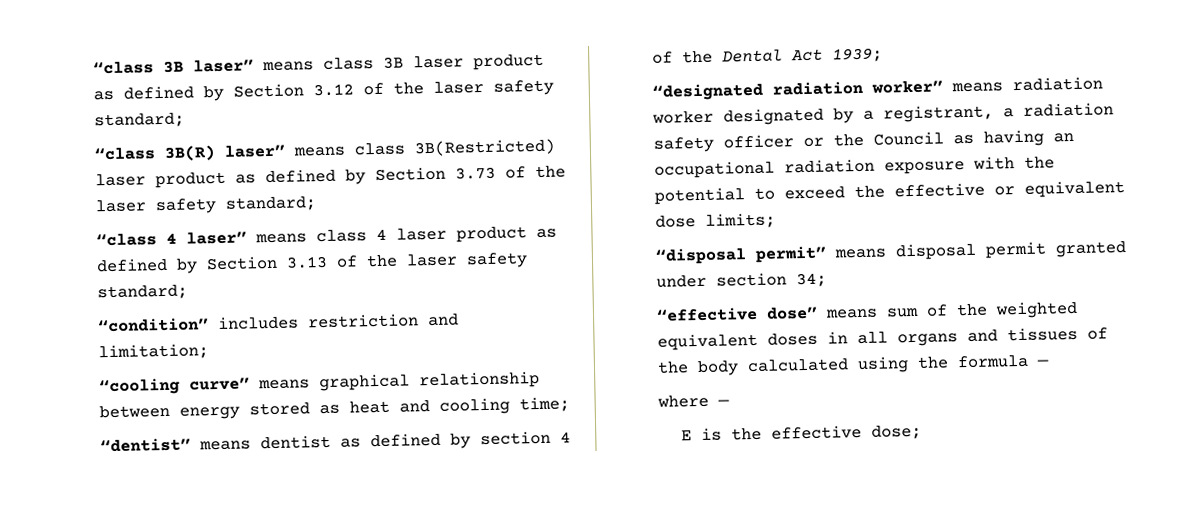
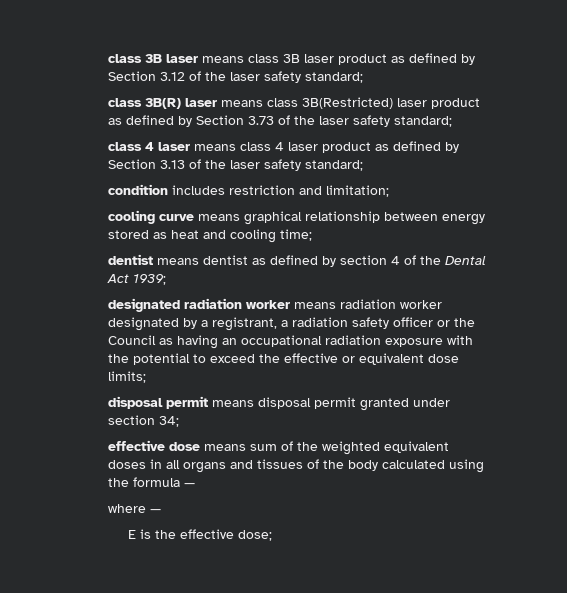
[93,59,255,75] “class 3B laser” -> [108,54,199,63] class 3B laser
[94,144,286,161] “class 3B(R) laser” -> [108,98,218,109] class 3B(R) laser
[96,231,248,247] “class 4 laser” -> [108,142,191,151] class 4 laser
[98,317,210,333] “condition” -> [108,184,169,195] condition
[99,377,251,396] “cooling curve” -> [108,210,195,224] cooling curve
[100,437,192,453] “dentist” -> [108,254,154,265] dentist
[652,80,944,101] “designated radiation worker” -> [108,298,291,312] designated radiation worker
[655,245,828,265] “disposal permit” -> [108,396,209,409] disposal permit
[656,306,819,322] “effective dose” -> [108,440,201,451] effective dose

